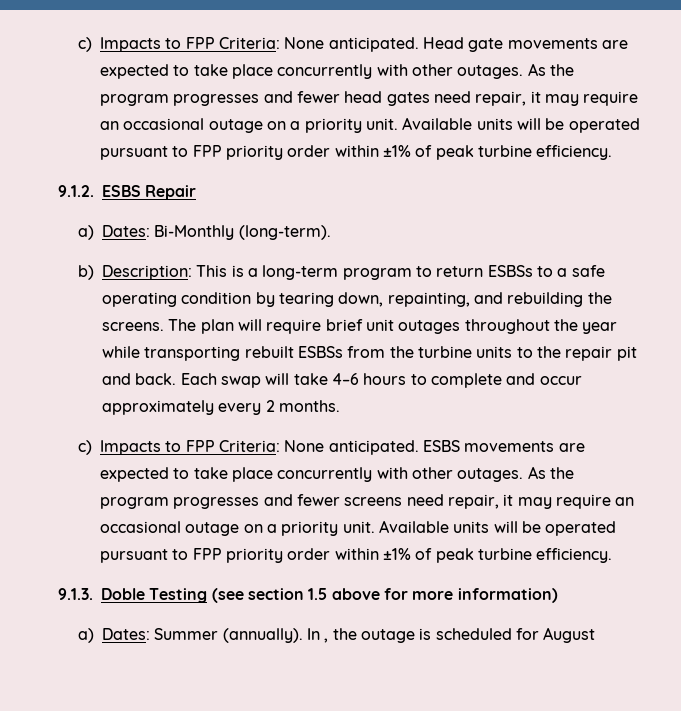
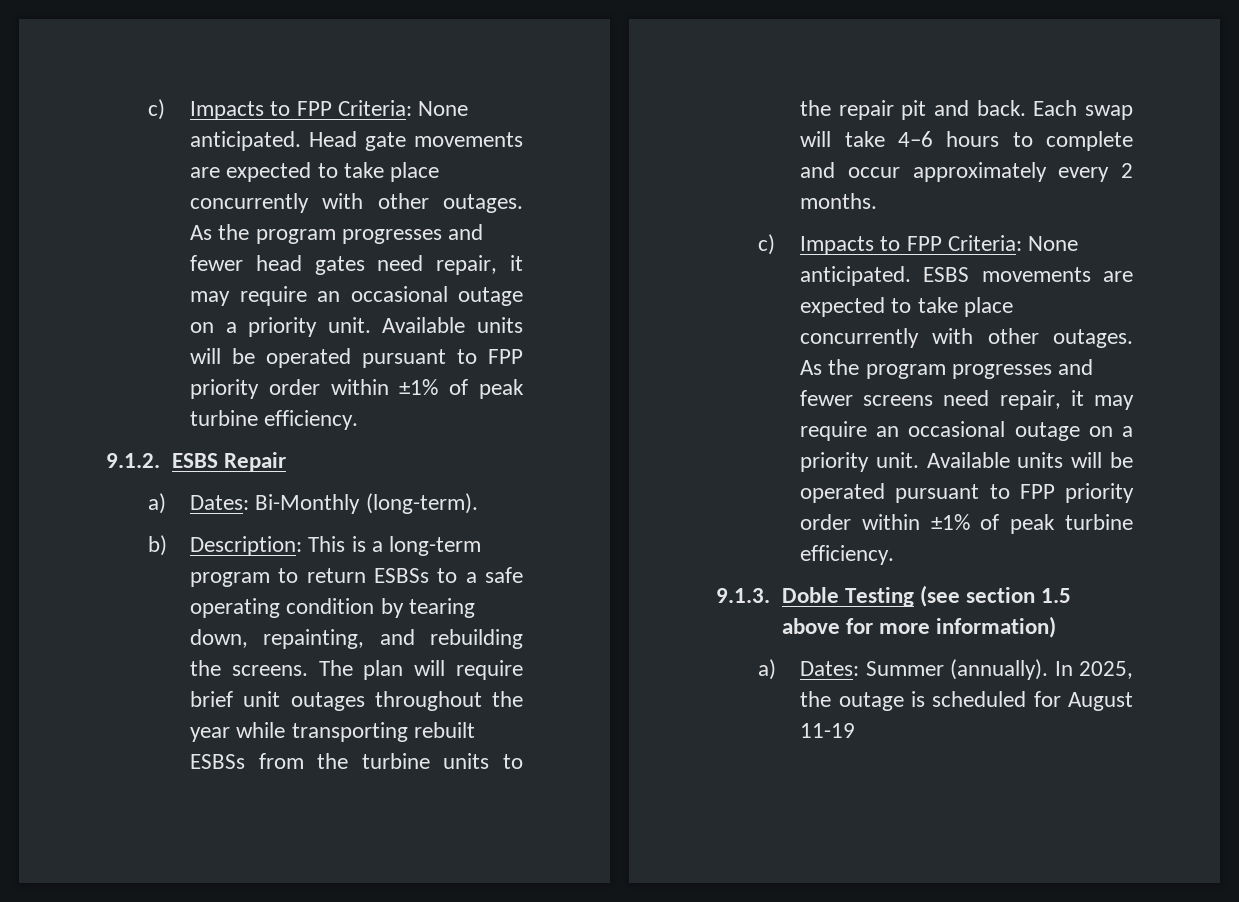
[324,638,329,643] , -> [1079,661,1133,679] 2025,
(596, 635) none -> [800,723,856,738] 11-19

